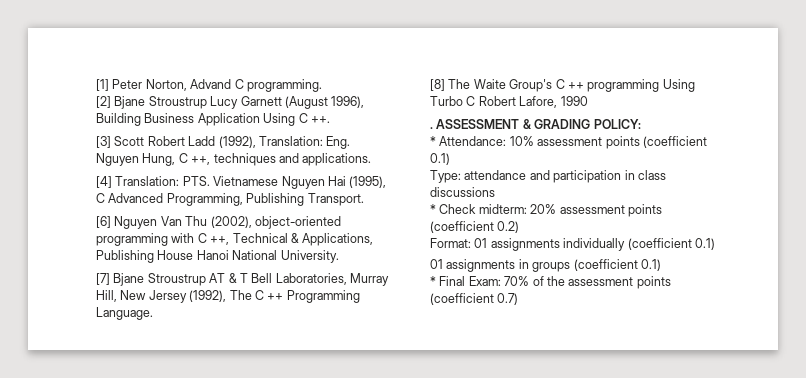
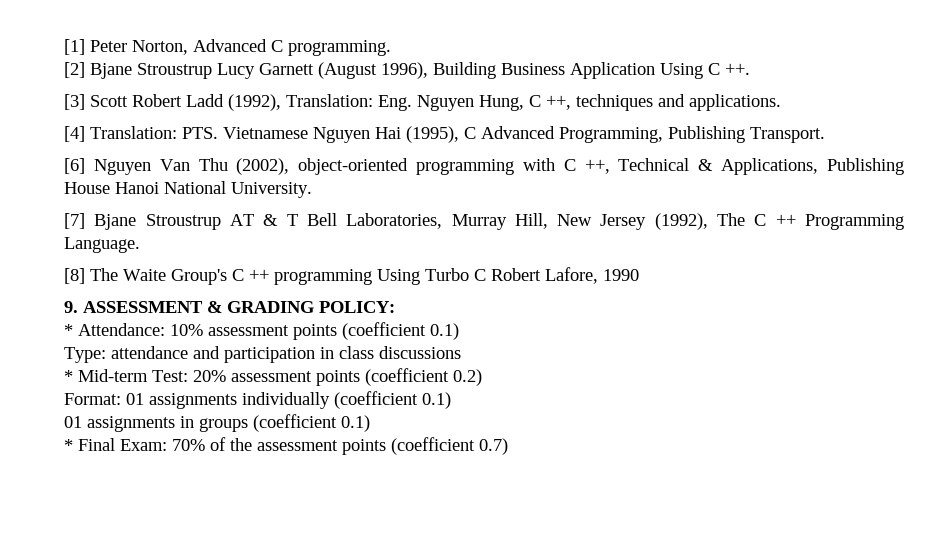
[190,79,232,89] Advand -> [193,39,267,52] Advanced
[430,127,433,129] . -> [64,301,78,313] 9.
[439,204,527,214] Check midterm: -> [78,369,188,382] Mid-term Test:

